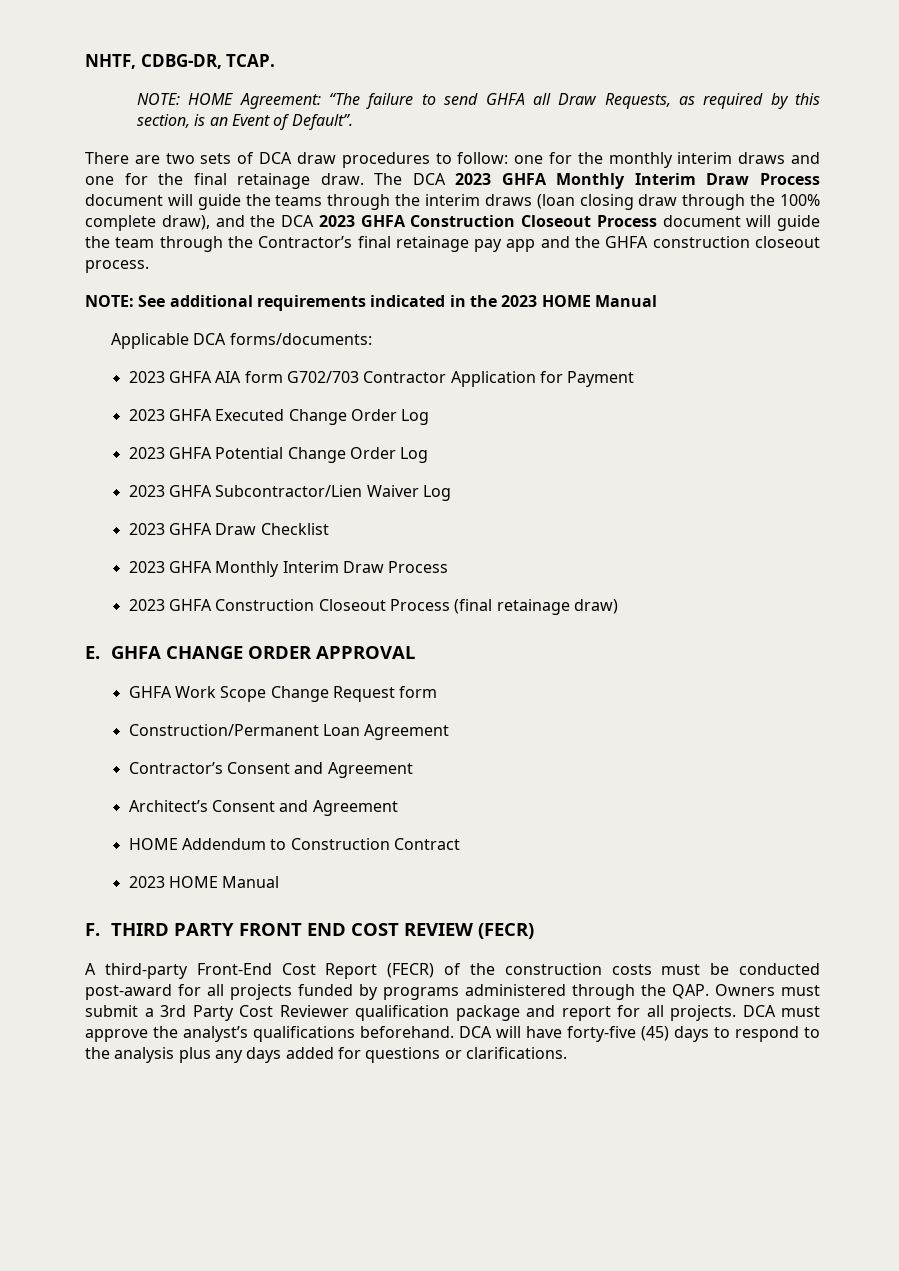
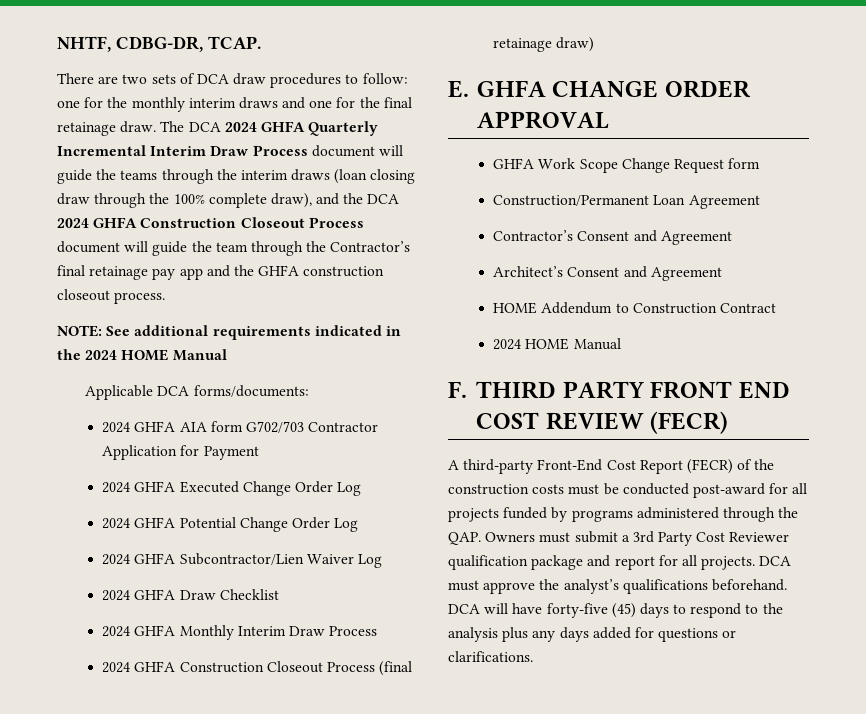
[137,93,821,109] [137,114,353,130] // NOTE: HOME Agreement: “The failure to send GHFA all Draw Requests, as required by this section, is an Event of Default”. -> (261, 42) none
[455,173,626,189] 2023 GHFA Monthly -> [224,121,379,136] [57,145,146,156] 2024 GHFA Quarterly Incremental
[318,215,355,227] 2023 -> [57,218,89,228] 2024
[501,295,538,307] 2023 -> [85,350,118,360] 2024
[128,371,165,383] 2023 -> [102,422,131,433] 2024
[128,409,165,421] 2023 -> [102,482,131,493] 2024
[128,447,165,459] 2023 -> [102,518,131,529] 2024
[128,485,165,497] 2023 -> [102,554,131,565] 2024
[128,523,165,535] 2023 -> [102,590,131,601] 2024
[128,561,165,573] 2023 -> [102,626,131,637] 2024
[128,599,165,611] 2023 -> [102,662,131,673] 2024
[128,876,165,888] 2023 -> [493,339,522,350] 2024

